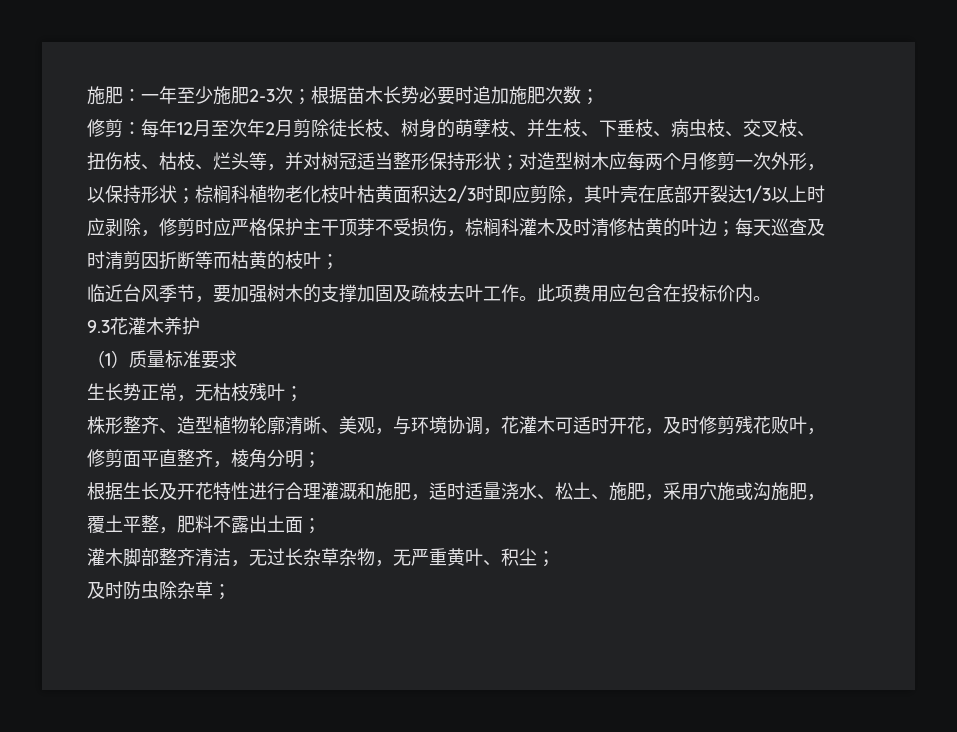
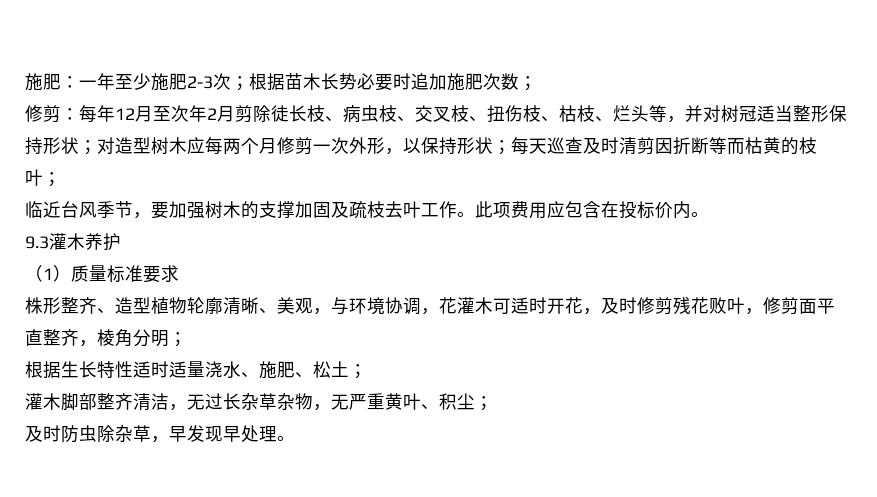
[401,119,671,138] 树身的萌孽枝、并生枝、下垂枝、 -> (343, 118) none
[195,184,825,204] [87,218,735,237] 棕榈科植物老化枝叶枯黄面积达2/3时即应剪除，其叶壳在底部开裂达1/3以上时应剥除，修剪时应严格保护主干顶芽不受损伤，棕榈科灌木及时清修枯黄的叶边； -> (511, 147) none
[110,317,128,335] 花 -> (49, 242) none
[87,383,303,402] // 生长势正常，无枯枝残叶； -> (179, 273) none
[159,482,825,501] [87,515,303,534] 及开花特性进行合理灌溉和施肥，适时适量浇水、松土、施肥，采用穴施或沟施肥，覆土平整，肥料不露出土面 -> [97,361,349,379] 特性适时适量浇水、施肥、松土
[213,584,231,600] ； -> [151,425,295,443] ，早发现早处理。

